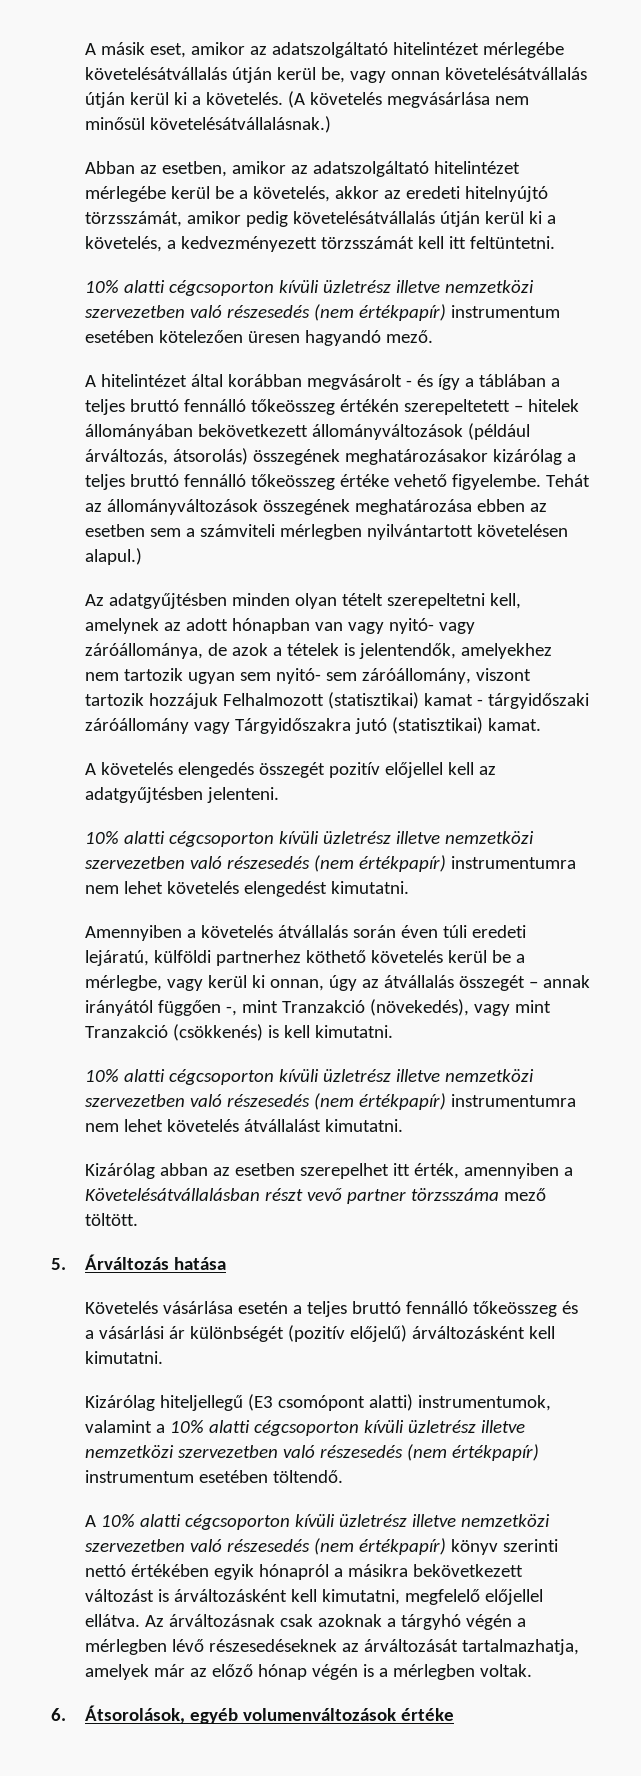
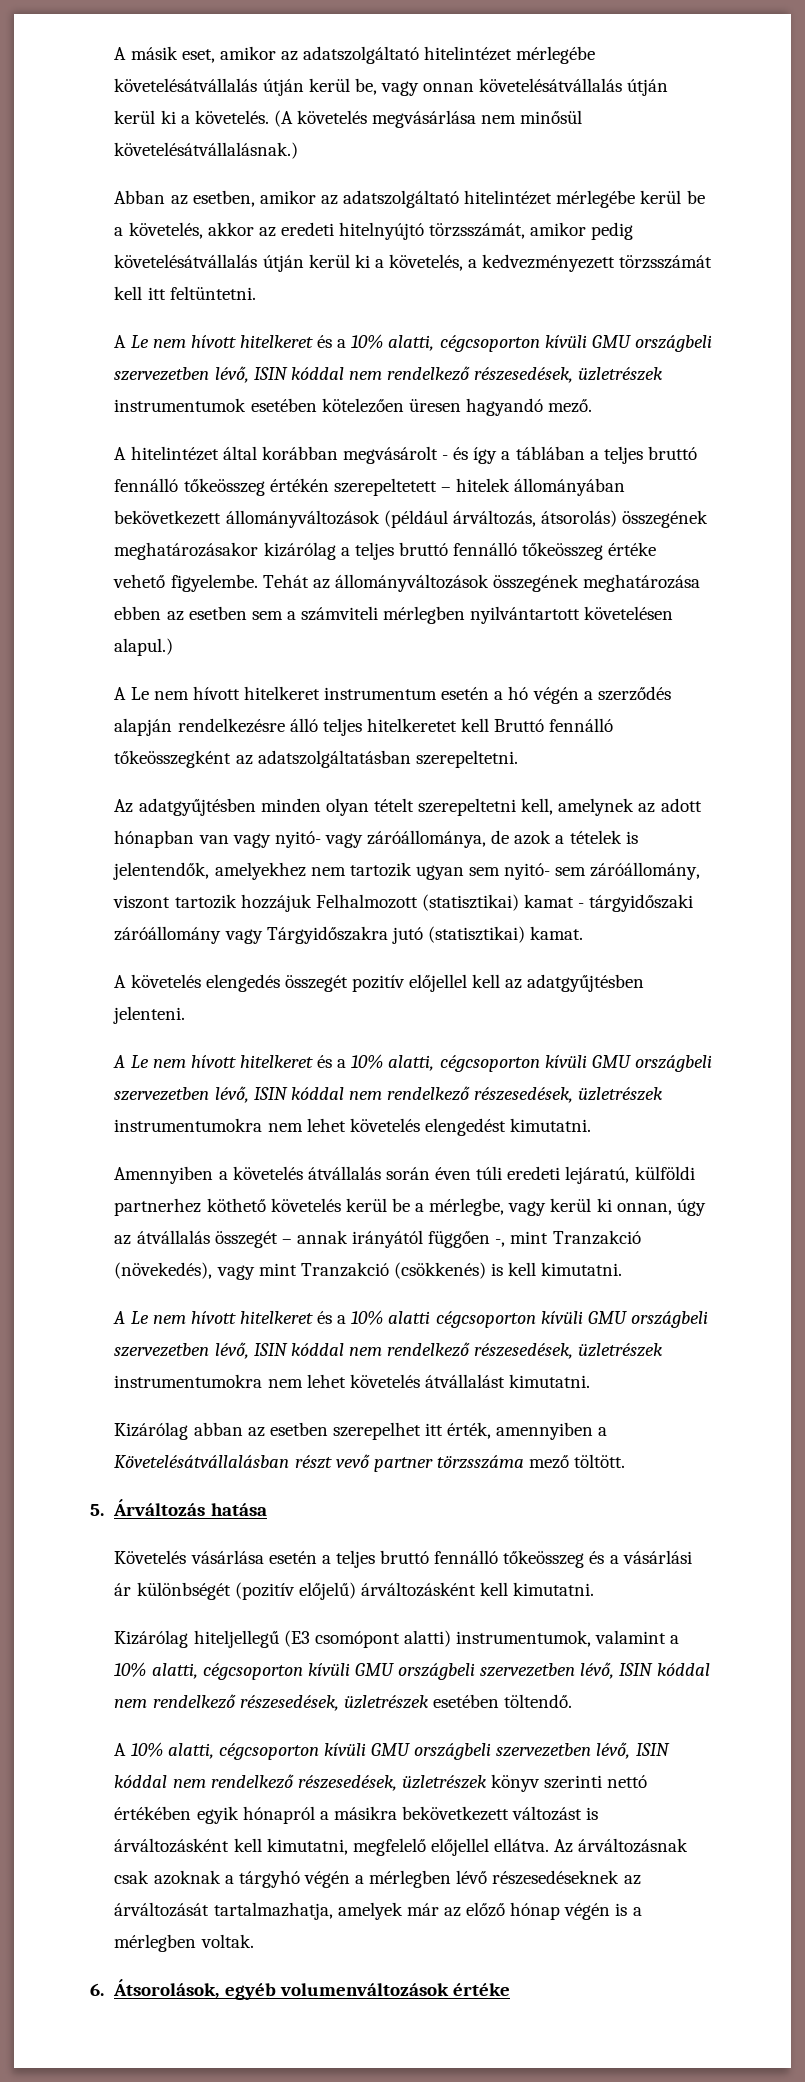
[84,280,534,296] [84,304,560,321] 10% alatti cégcsoporton kívüli üzletrész illetve nemzetközi szervezetben való részesedés (nem értékpapír) instrumentum -> [114,334,712,352] [114,366,664,383] [114,398,247,412] A Le nem hívott hitelkeret és a 10% alatti, cégcsoporton kívüli GMU országbeli szervezetben lévő, ISIN kóddal nem rendelkező részesedések, üzletrészek instrumentumok
(142, 556) none -> [114,686,671,704] [114,718,614,736] [114,750,518,768] // A Le nem hívott hitelkeret instrumentum esetén a hó végén a szerződés alapján rendelkezésre álló teljes hitelkeretet kell Bruttó fennálló tőkeösszegként az adatszolgáltatásban szerepeltetni.
[84,831,534,847] [84,855,576,872] 10% alatti cégcsoporton kívüli üzletrész illetve nemzetközi szervezetben való részesedés (nem értékpapír) instrumentumra -> [113,1054,712,1072] [114,1086,664,1103] [114,1118,263,1132] A Le nem hívott hitelkeret és a 10% alatti, cégcsoporton kívüli GMU országbeli szervezetben lévő, ISIN kóddal nem rendelkező részesedések, üzletrészek instrumentumokra
[84,1069,534,1085] [84,1093,576,1110] 10% alatti cégcsoporton kívüli üzletrész illetve nemzetközi szervezetben való részesedés (nem értékpapír) instrumentumra -> [113,1310,708,1328] [114,1342,664,1359] [114,1374,263,1388] A Le nem hívott hitelkeret és a 10% alatti cégcsoporton kívüli GMU országbeli szervezetben lévő, ISIN kóddal nem rendelkező részesedések, üzletrészek instrumentumokra
[208,1420,525,1436] [84,1444,539,1461] [84,1470,194,1483] alatti cégcsoporton kívüli üzletrész illetve nemzetközi szervezetben való részesedés (nem értékpapír) instrumentum -> [151,1662,710,1680] [114,1694,429,1711] alatti, cégcsoporton kívüli GMU országbeli szervezetben lévő, ISIN kóddal nem rendelkező részesedések, üzletrészek
[139,1514,550,1530] [84,1538,446,1555] alatti cégcsoporton kívüli üzletrész illetve nemzetközi szervezetben való részesedés (nem értékpapír) -> [167,1742,670,1760] [114,1774,487,1791] alatti, cégcsoporton kívüli GMU országbeli szervezetben lévő, ISIN kóddal nem rendelkező részesedések, üzletrészek

